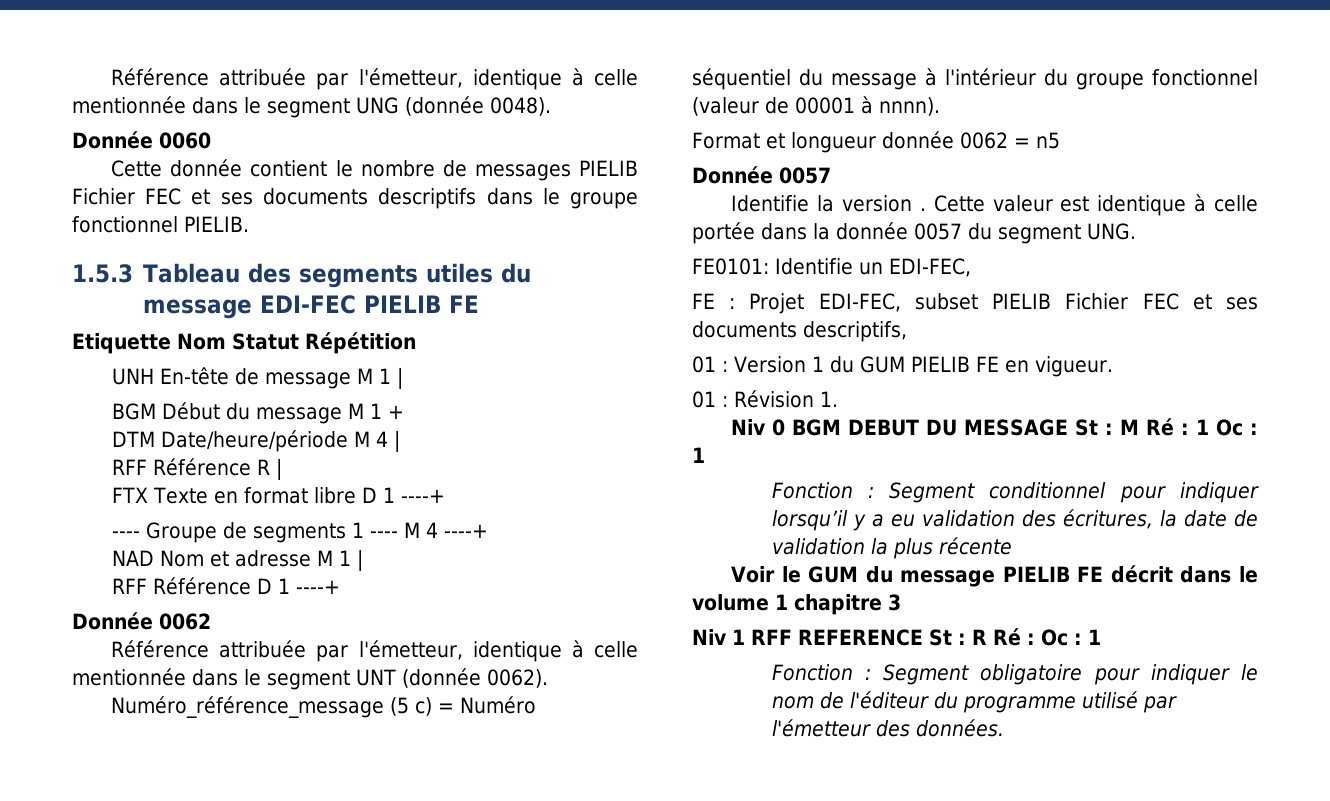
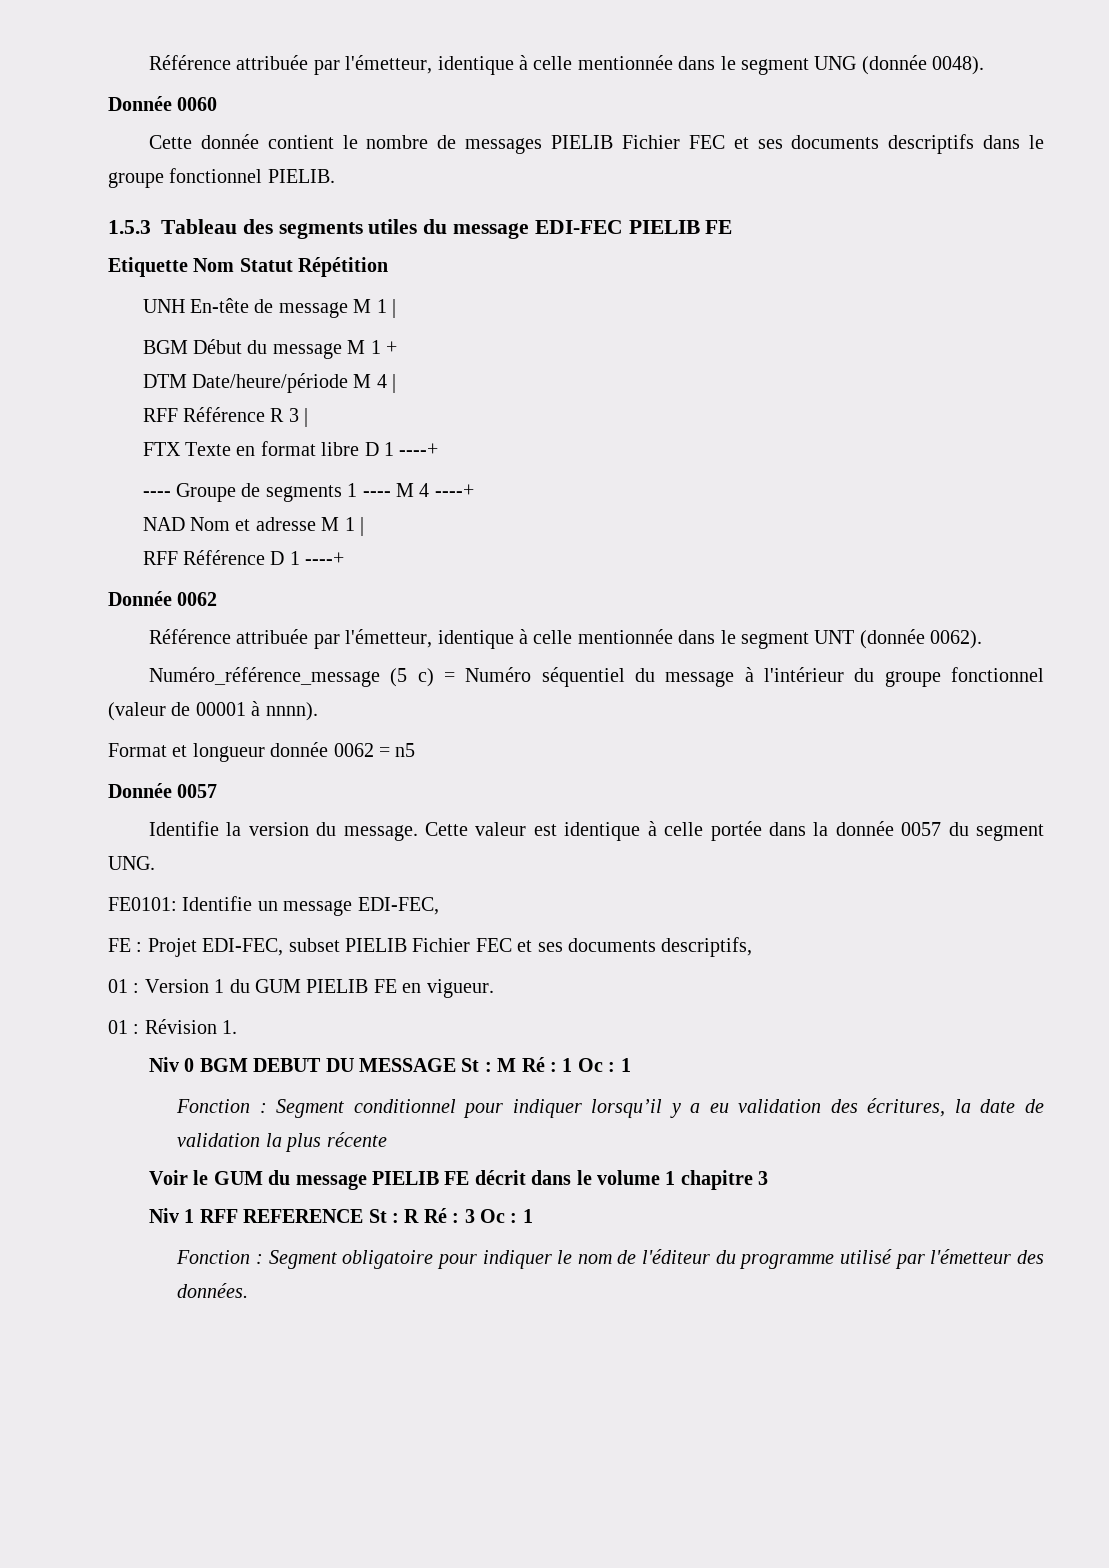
(270, 467) none -> [288,408,299,422] 3
[919,208,926,211] . -> [316,822,418,841] du message.
(883, 268) none -> [283,900,353,916] message
(1035, 639) none -> [464,1209,475,1223] 3

